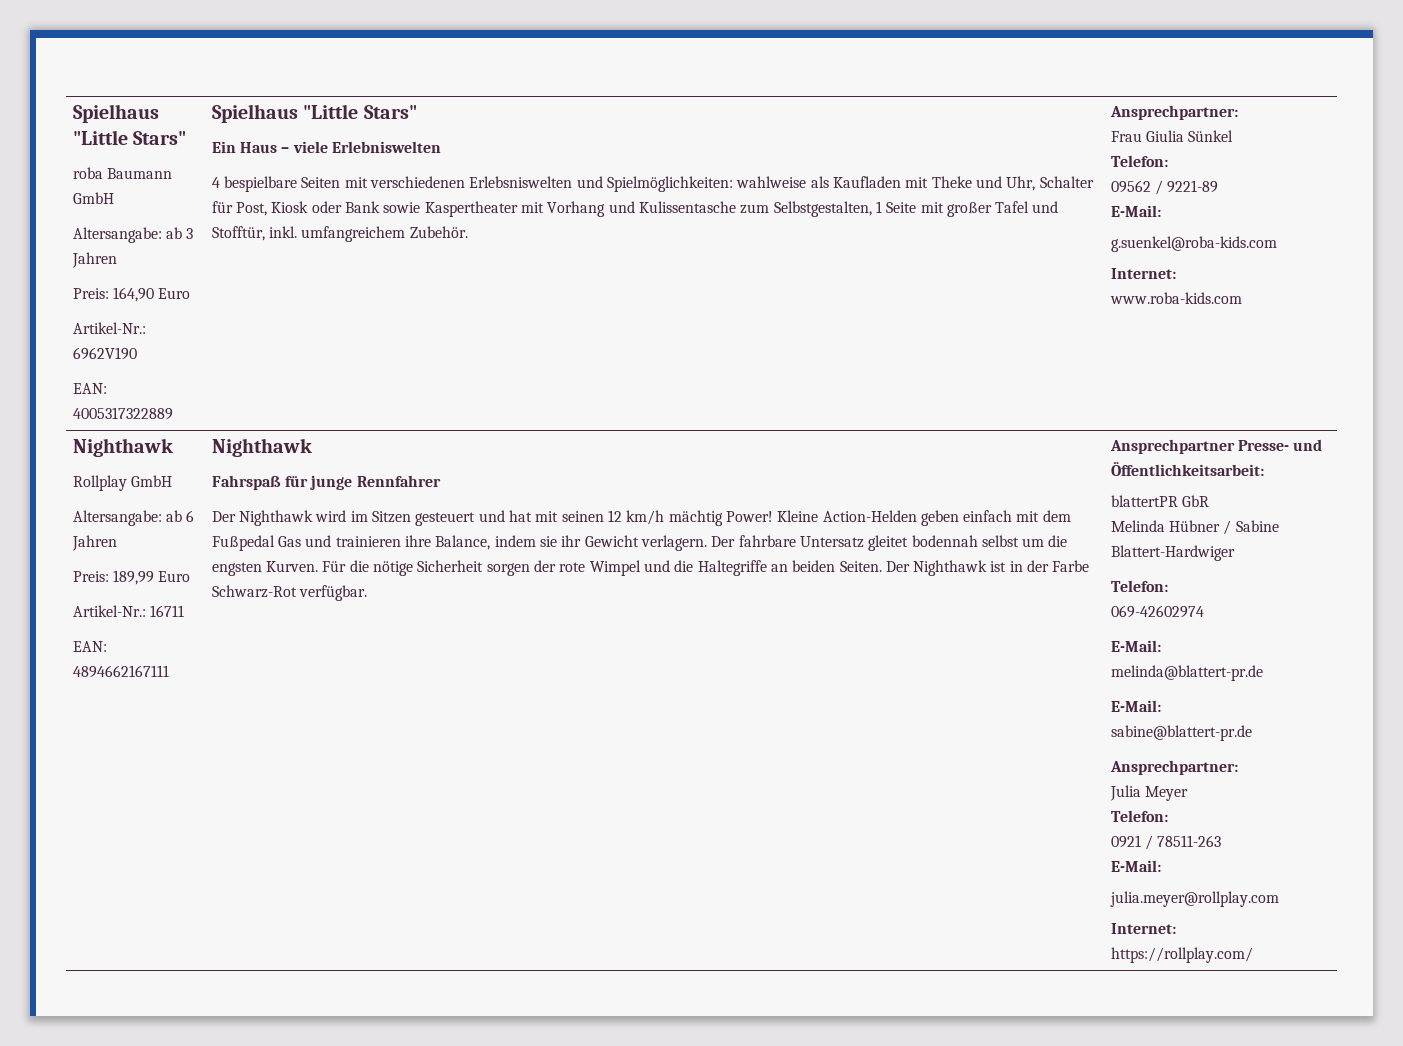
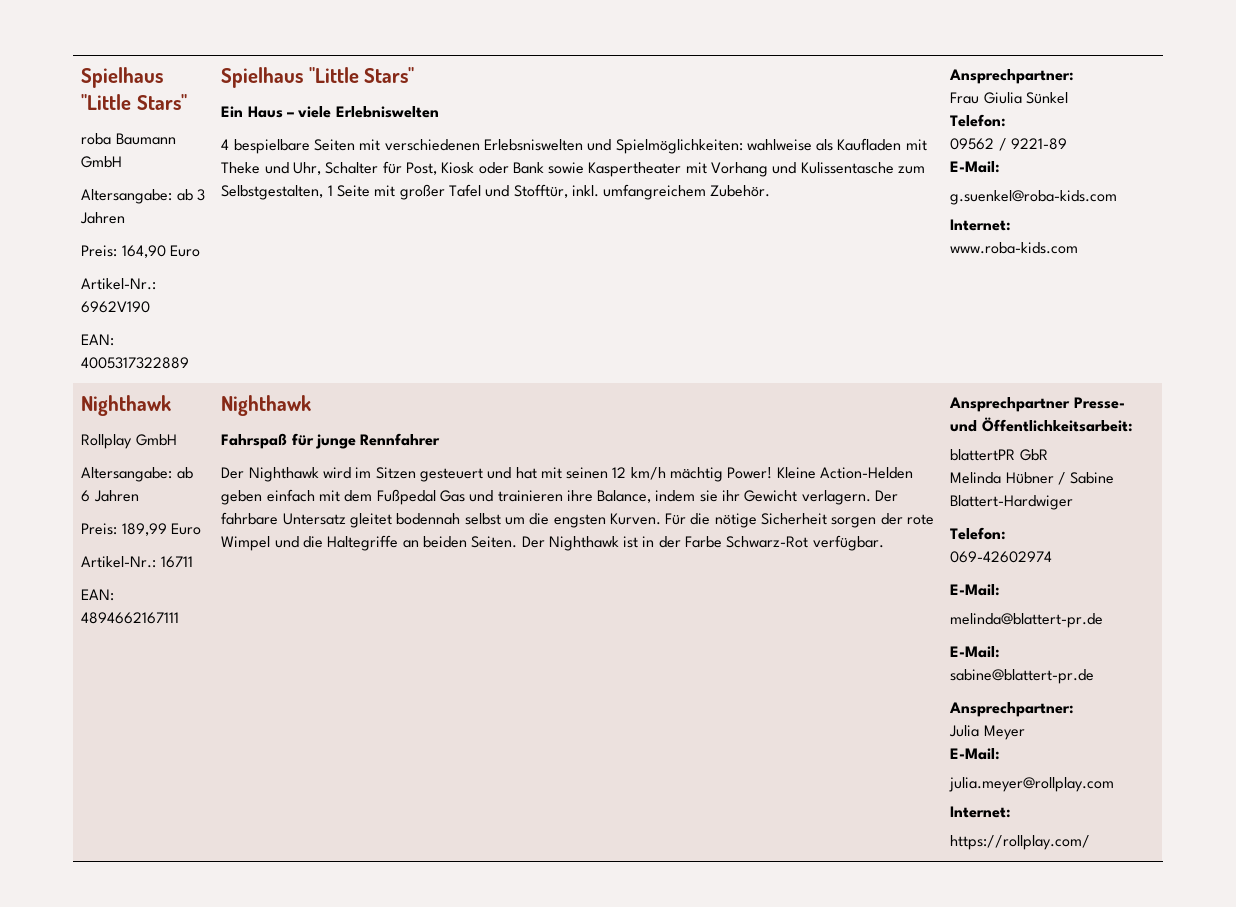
[1110,810,1168,822] [1110,835,1222,850] // Telefon: // 0921 / 78511-263 -> (1025, 732) none

